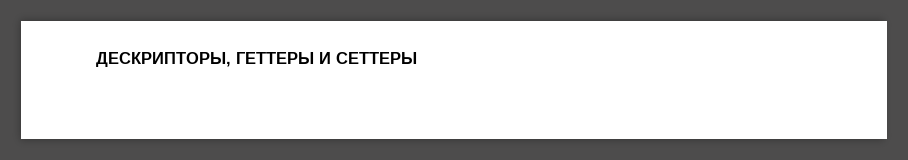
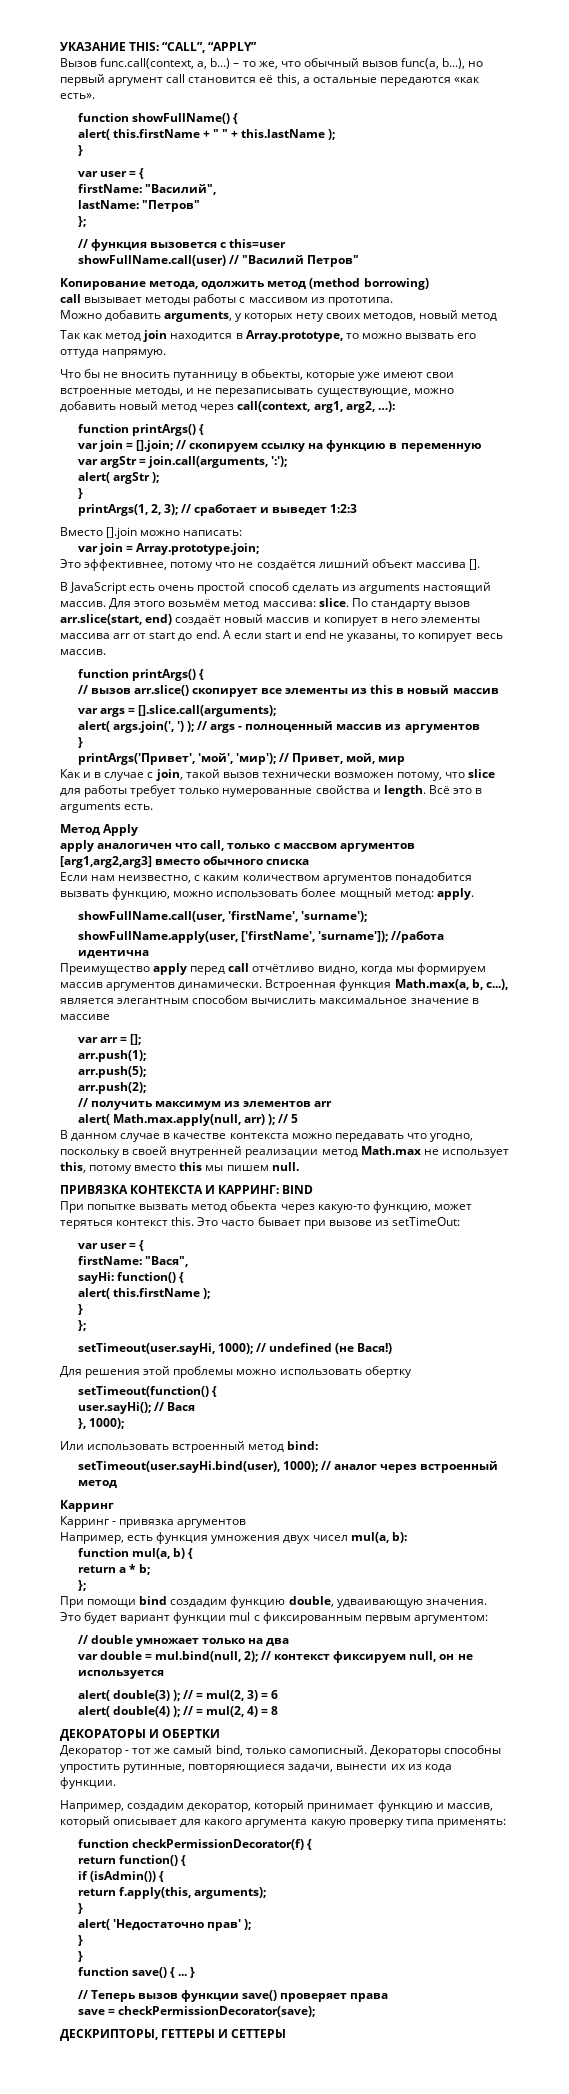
(96, 59) none -> [60,42,258,53] [60,58,484,69] [60,74,480,86] [60,93,95,99] [77,113,238,124] [77,129,336,140] [77,145,83,156] [77,168,144,179] [77,184,216,195] [77,200,200,212] [77,216,86,227] [77,239,286,251] [77,255,359,267] [60,278,429,290] [60,294,393,306] [60,310,497,322] [60,330,477,342] [60,349,167,358] [60,369,455,381] [60,388,454,397] [60,401,395,413] [77,424,204,436] [77,440,482,452] [77,456,287,468] [77,472,159,484] [77,488,83,499] [77,504,358,516] [60,527,243,539] [77,543,259,555] [60,559,480,571] [60,582,491,594] [60,598,470,610] [60,614,480,626] [60,630,503,642] [60,649,106,655] [77,669,204,681] [77,685,499,697] [77,705,276,717] [77,721,480,733] [77,737,83,748] [77,753,406,765] [60,769,496,781] [60,785,483,797] [60,803,154,813] [60,824,139,836] [60,840,415,852] [60,856,310,868] [60,872,472,884] [60,888,474,900] [77,911,367,922] [77,931,444,943] [77,950,149,958] [60,963,486,975] [60,979,508,991] [60,995,479,1004] [60,1014,110,1020] [77,1034,141,1045] [77,1050,146,1062] [77,1066,146,1078] [77,1082,146,1094] [77,1098,333,1110] [77,1114,299,1126] [60,1130,473,1142] [60,1146,509,1158] [60,1162,299,1174] [60,1185,314,1194] [60,1201,472,1213] [60,1217,460,1229] [77,1240,144,1251] [77,1256,188,1267] [77,1272,184,1284] [77,1288,210,1299] [77,1304,83,1315] [77,1320,86,1331] [77,1343,393,1355] [60,1366,412,1378] [77,1386,217,1397] [77,1402,195,1414] [77,1418,124,1429] [60,1441,319,1453] [77,1461,499,1473] [77,1480,117,1488] [60,1500,114,1512] [60,1516,247,1528] [60,1532,407,1544] [77,1548,193,1559] [77,1564,150,1575] [77,1580,86,1591] [60,1596,487,1608] [60,1612,488,1624] [77,1635,290,1647] [77,1651,473,1663] [77,1670,164,1679] [77,1690,279,1701] [77,1706,279,1717] [60,1729,221,1741] [60,1745,501,1757] [60,1764,452,1773] [60,1777,116,1789] [60,1800,493,1812] [60,1816,506,1828] [77,1839,312,1850] [77,1855,186,1866] [77,1871,164,1882] [77,1887,266,1899] [77,1903,83,1914] [77,1919,251,1931] [77,1935,83,1946] [77,1951,83,1962] [77,1967,195,1978] [77,1990,389,2002] [77,2006,315,2017] УКАЗАНИЕ THIS: “CALL”, “APPLY” // Вызов func.call(context, a, b...) – то же, что обычный вызов func(a, b...), но первый аргумент call становится её this, а остальные передаются «как есть». // function showFullName() { // alert( this.firstName + " " + this.lastName ); // } // var user = { // firstName: "Василий", // lastName: "Петров" // }; // // функция вызовется с this=user // showFullName.call(user) // "Василий Петров" // Копирование метода, одолжить метод (method borrowing) // call вызывает методы работы с массивом из прототипа. // Можно добавить arguments, у которых нету своих методов, новый метод // Так как метод join находится в Array.prototype, то можно вызвать его оттуда напрямую. // Что бы не вносить путанницу в обьекты, которые уже имеют свои встроенные методы, и не перезаписывать существующие, можно добавить новый метод через call(context, arg1, arg2, …): // function printArgs() { // var join = [].join; // скопируем ссылку на функцию в переменную // var argStr = join.call(arguments, ':'); // alert( argStr ); // } // printArgs(1, 2, 3); // сработает и выведет 1:2:3 // Вместо [].join можно написать: // var join = Array.prototype.join; // Это эффективнее, потому что не создаётся лишний объект массива []. // В JavaScript есть очень простой способ сделать из arguments настоящий массив. Для этого возьмём метод массива: slice. По стандарту вызов arr.slice(start, end) создаёт новый массив и копирует в него элементы массива arr от start до end. А если start и end не указаны, то копирует весь массив. // function printArgs() { // // вызов arr.slice() скопирует все элементы из this в новый массив // var args = [].slice.call(arguments); // alert( args.join(', ') ); // args - полноценный массив из аргументов // } // printArgs('Привет', 'мой', 'мир'); // Привет, мой, мир // Как и в случае с join, такой вызов технически возможен потому, что slice для работы требует только нумерованные свойства и length. Всё это в arguments есть. // Метод Apply // apply аналогичен что call, только c массвом аргументов [arg1,arg2,arg3] вместо обычного списка // Если нам неизвестно, с каким количеством аргументов понадобится вызвать функцию, можно использовать более мощный метод: apply. // showFullName.call(user, 'firstName', 'surname'); // showFullName.apply(user, ['firstName', 'surname']); //работа идентична // Преимущество apply перед call отчётливо видно, когда мы формируем массив аргументов динамически. Встроенная функция Math.max(a, b, c...), является элегантным способом вычислить максимальное значение в массиве // var arr = []; // arr.push(1); // arr.push(5); // arr.push(2); // // получить максимум из элементов arr // alert( Math.max.apply(null, arr) ); // 5 // В данном случае в качестве контекста можно передавать что угодно, поскольку в своей внутренней реализации метод Math.max не использует this, потому вместо this мы пишем null. // ПРИВЯЗКА КОНТЕКСТА И КАРРИНГ: BIND // При попытке вызвать метод обьекта через какую-то функцию, может теряться контекст this. Это часто бывает при вызове из setTimeOut: // var user = { // firstName: "Вася", // sayHi: function() { // alert( this.firstName ); // } // }; // setTimeout(user.sayHi, 1000); // undefined (не Вася!) // Для решения этой проблемы можно использовать обертку // setTimeout(function() { // user.sayHi(); // Вася // }, 1000); // Или использовать встроенный метод bind: // setTimeout(user.sayHi.bind(user), 1000); // аналог через встроенный метод // Карринг // Карринг - привязка аргументов // Например, есть функция умножения двух чисел mul(a, b): // function mul(a, b) { // return a * b; // }; // При помощи bind создадим функцию double, удваивающую значения. Это будет вариант функции mul с фиксированным первым аргументом: // // double умножает только на два // var double = mul.bind(null, 2); // контекст фиксируем null, он не используется // alert( double(3) ); // = mul(2, 3) = 6 // alert( double(4) ); // = mul(2, 4) = 8 // ДЕКОРАТОРЫ И ОБЕРТКИ // Декоратор - тот же самый bind, только самописный. Декораторы способны упростить рутинные, повторяющиеся задачи, вынести их из кода функции. // Например, создадим декоратор, который принимает функцию и массив, который описывает для какого аргумента какую проверку типа применять: // function checkPermissionDecorator(f) { // return function() { // if (isAdmin()) { // return f.apply(this, arguments); // } // alert( 'Недостаточно прав' ); // } // } // function save() { ... } // // Теперь вызов функции save() проверяет права // save = checkPermissionDecorator(save); //

